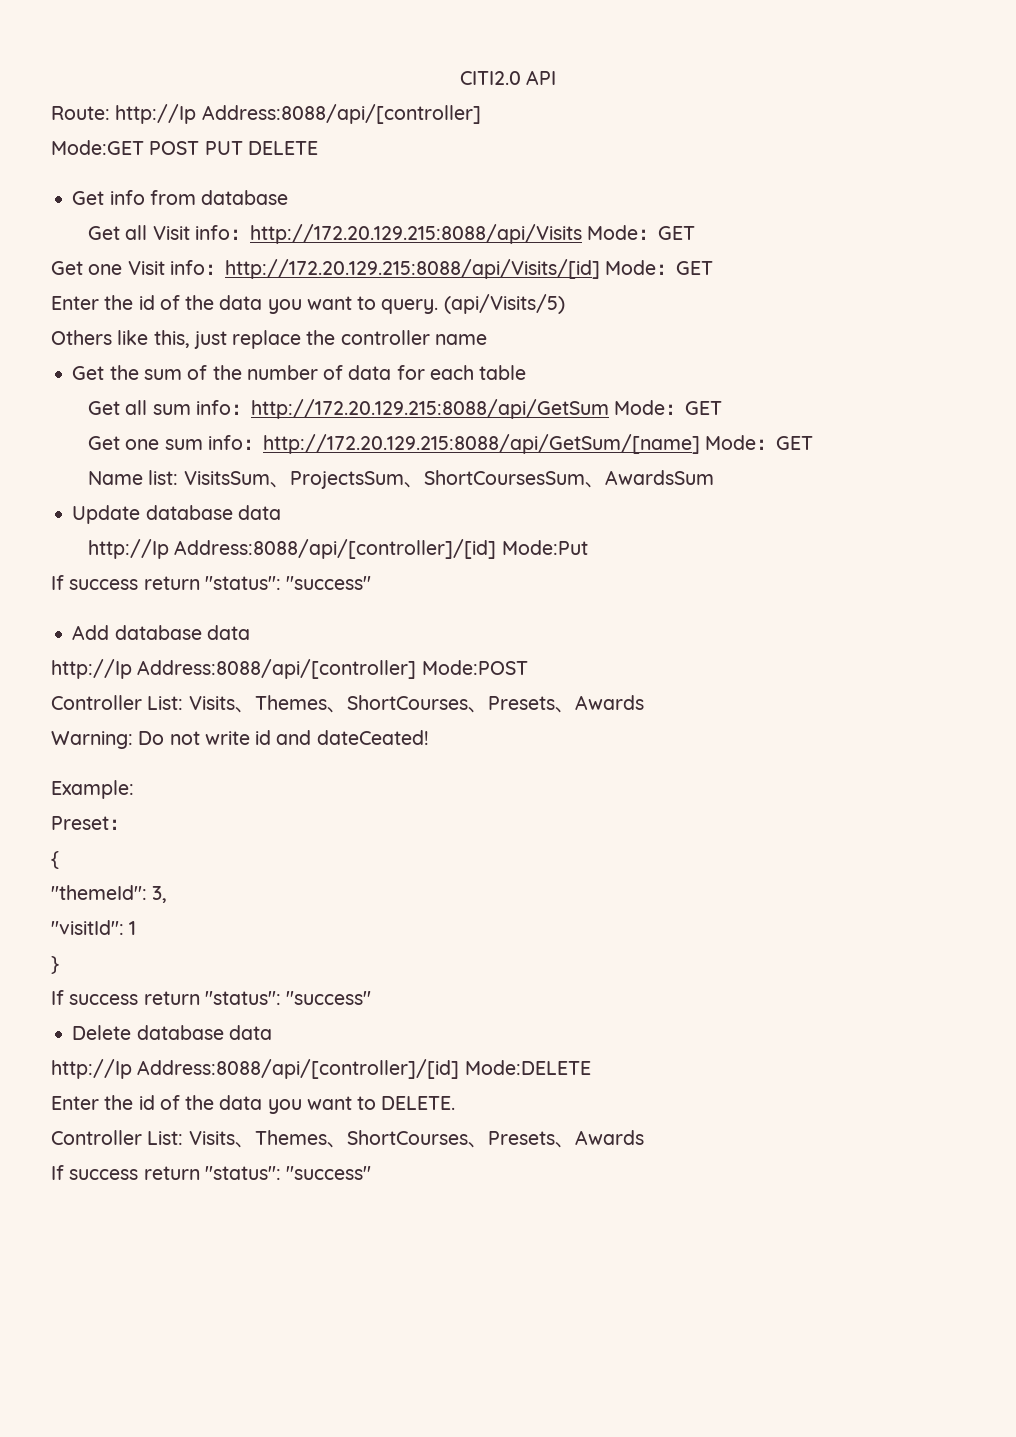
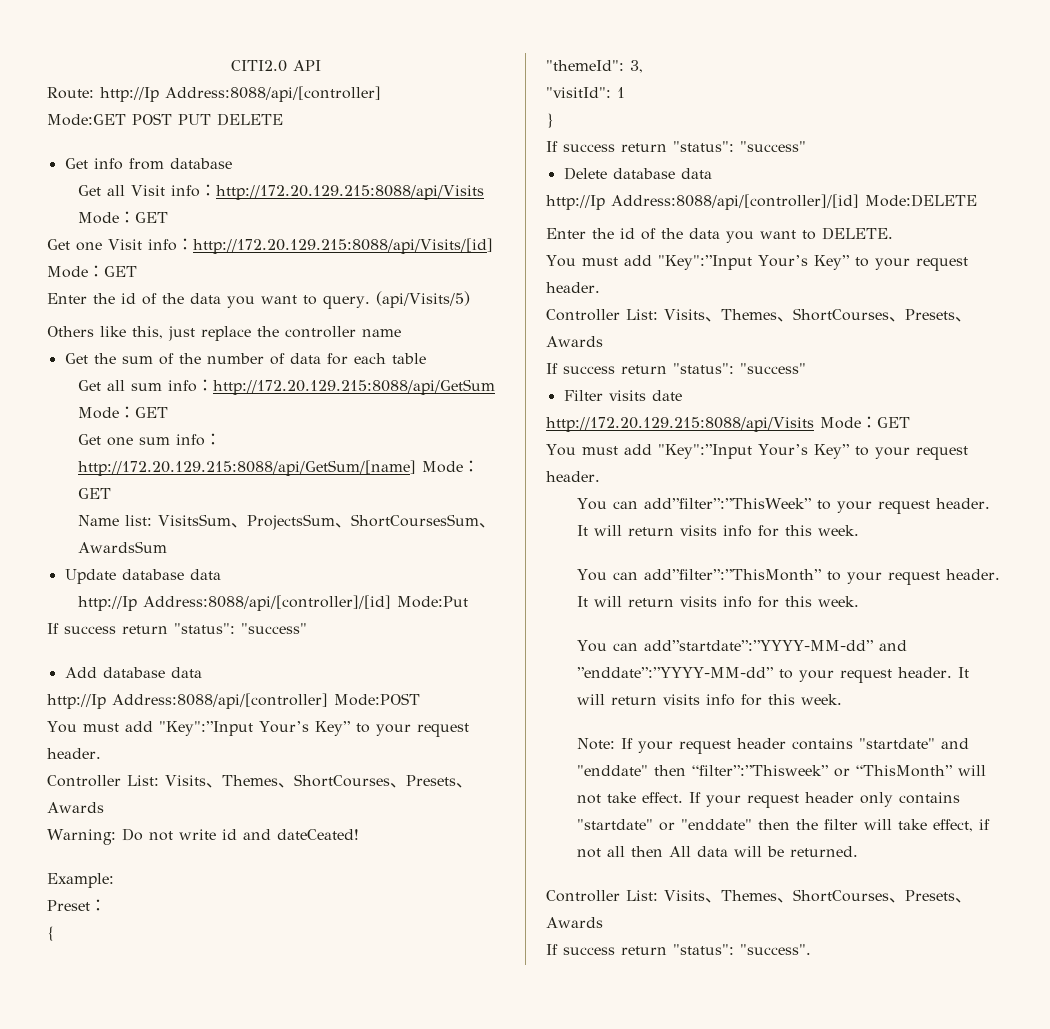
(528, 667) none -> [47,721,469,737] [47,748,101,759] // You must add "Key":”Input Your’s Key” to your request header.
(456, 1103) none -> [546,255,968,271] [546,282,600,293] // You must add "Key":”Input Your’s Key” to your request header.
(372, 1173) none -> [563,390,682,401] [546,416,910,432] [546,444,968,460] [546,471,600,482] [577,498,991,514] [577,525,860,537] [577,569,1001,585] [577,596,860,608] [577,640,908,652] [577,667,970,683] [577,694,843,706] [577,738,970,754] [577,765,987,777] [577,792,961,808] [577,819,991,832] [577,846,859,858] [546,889,971,903] [546,917,603,928] [546,944,811,955] // Filter visits date // http://172.20.129.215:8088/api/Visits Mode：GET // You must add "Key":”Input Your’s Key” to your request header. // You can add”filter”:”ThisWeek” to your request header. It will return visits info for this week. // You can add”filter”:”ThisMonth” to your request header. It will return visits info for this week. // You can add”startdate”:”YYYY-MM-dd” and ”enddate”:”YYYY-MM-dd” to your request header. It will return visits info for this week. // Note: If your request header contains "startdate" and "enddate" then “filter”:”Thisweek” or “ThisMonth” will not take effect. If your request header only contains "startdate" or "enddate" then the filter will take effect, if not all then All data will be returned. // Controller List: Visits、Themes、ShortCourses、Presets、Awards // If success return "status": "success".

